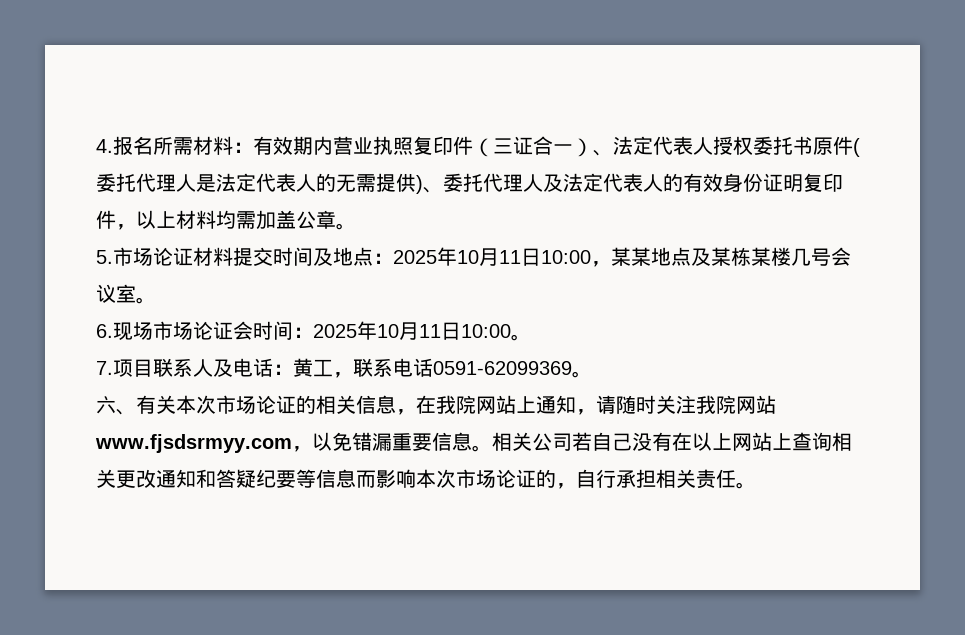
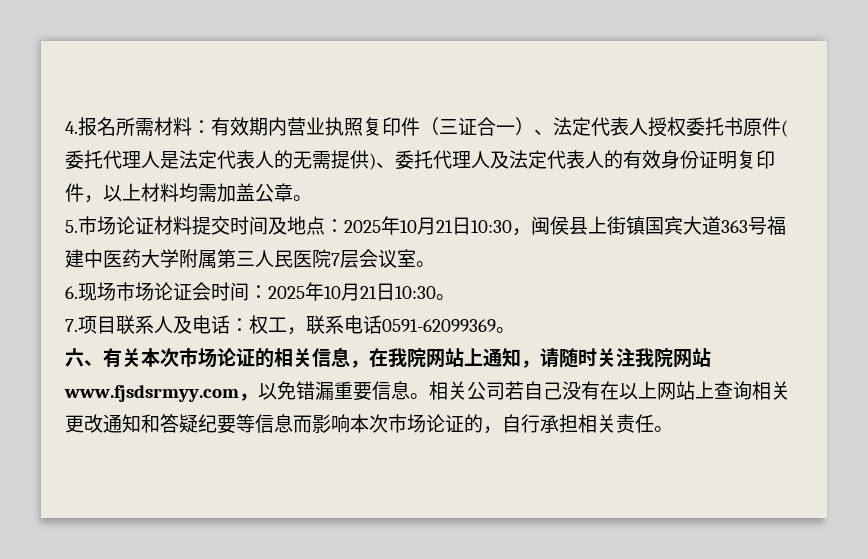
[499,247,831,267] 11日10:00，某某地点及某栋某楼几号 -> [436,216,786,236] [65,249,359,269] 21日10:30，闽侯县上街镇国宾大道363号福建中医药大学附属第三人民医院7层
[419,322,511,340] 11日10:00 -> [360,283,436,301] 21日10:30
[293,358,313,377] 黄 -> [249,315,268,334] 权

